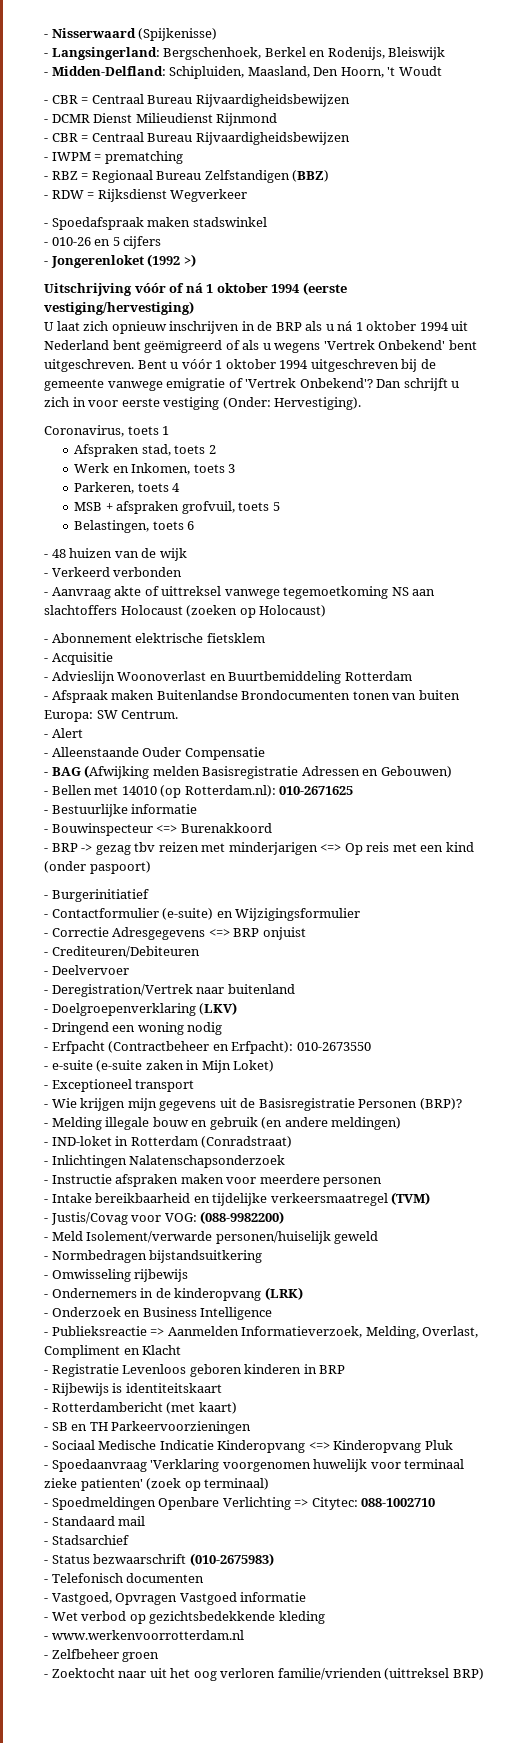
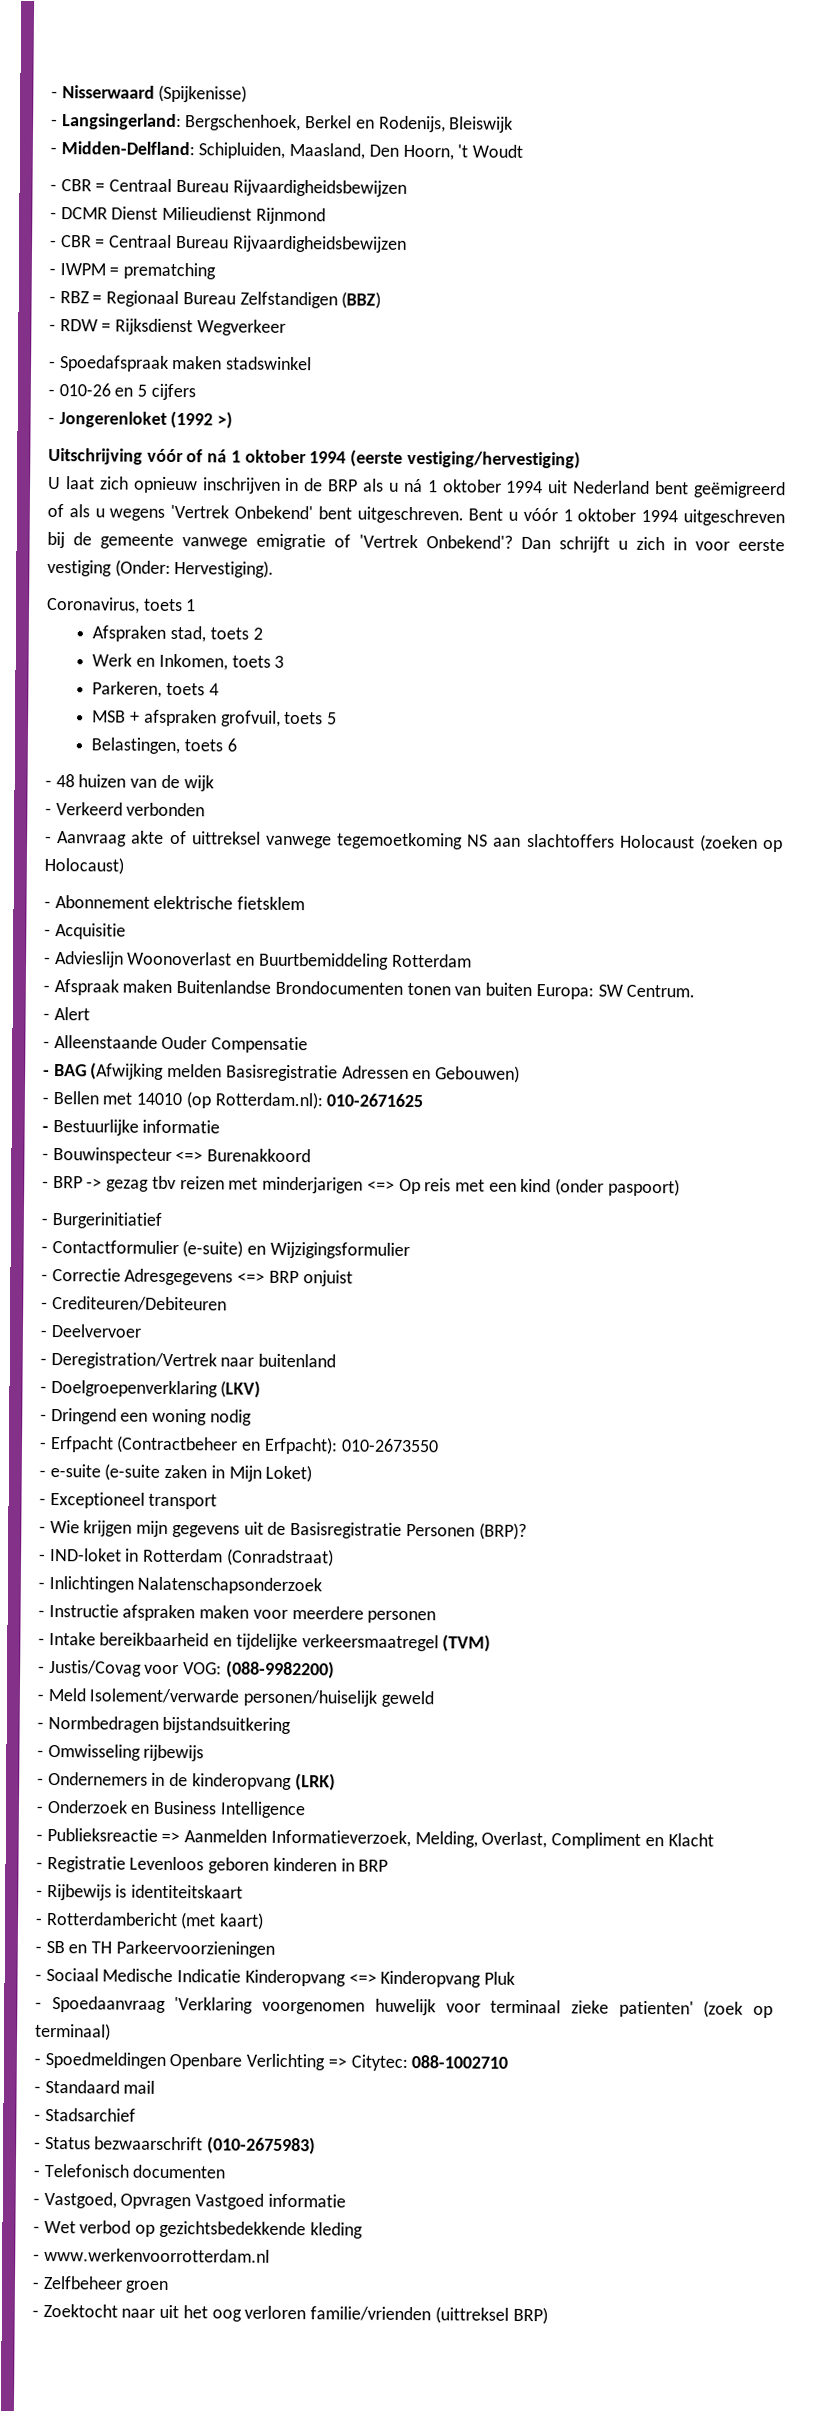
[44,1117,402,1130] // - Melding illegale bouw en gebruik (en andere meldingen) -> (527, 1531) none

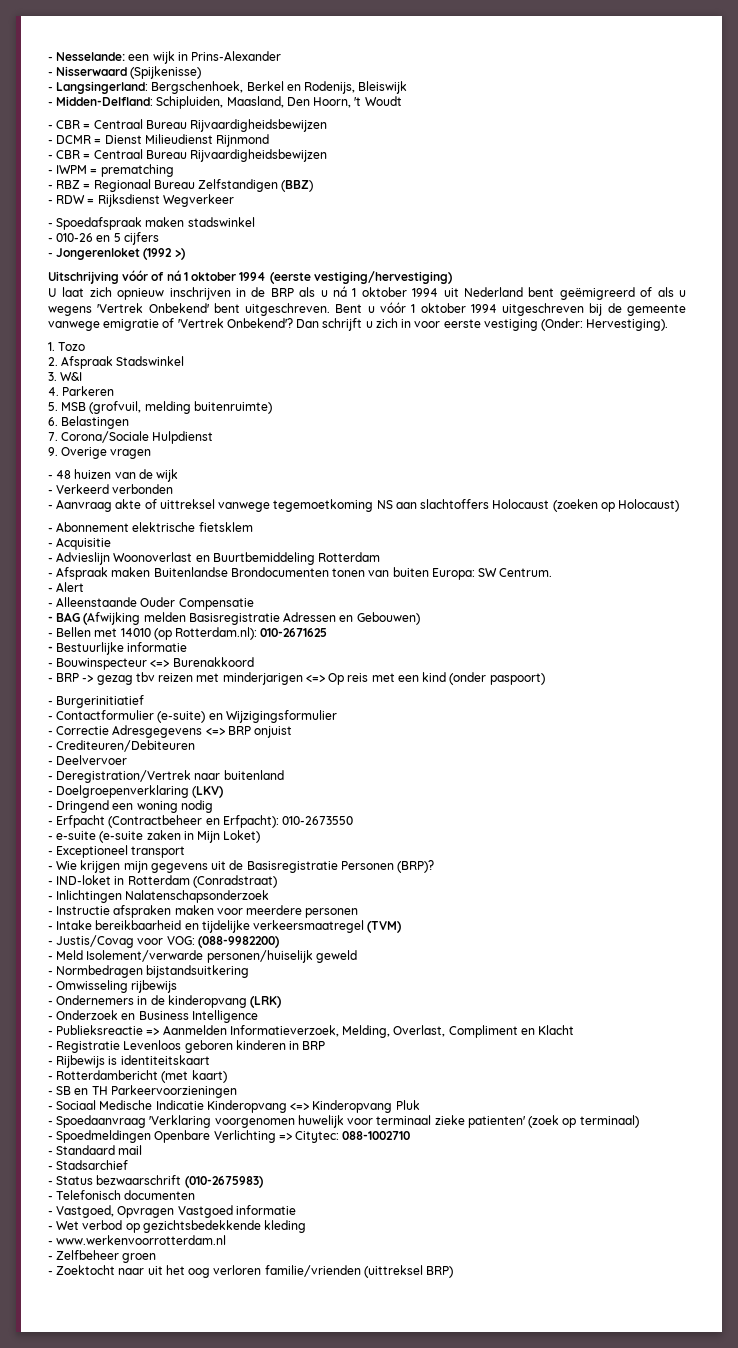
[51,90,58,99] - -> [48,51,282,64] [48,72,53,76] - Nesselande: een wijk in Prins-Alexander // -
(108, 213) none -> [94,139,102,144] =
[46,596,197,614] [92,625,263,643] [92,653,285,671] [92,681,219,698] [92,709,338,727] [91,737,237,755] Coronavirus, toets 1 // Afspraken stad, toets 2 // Werk en Inkomen, toets 3 // Parkeren, toets 4 // MSB + afspraken grofvuil, toets 5 // Belastingen, toets 6 -> [48,342,86,351] [48,356,185,369] [48,372,83,381] [48,386,115,396] [48,401,272,414] [48,416,130,429] [48,431,214,444] [48,447,152,459] 1. Tozo // 2. Afspraak Stadswinkel // 3. W&I // 4. Parkeren // 5. MSB (grofvuil, melding buitenruimte) // 6. Belastingen // 7. Corona/Sociale Hulpdienst // 9. Overige vragen

